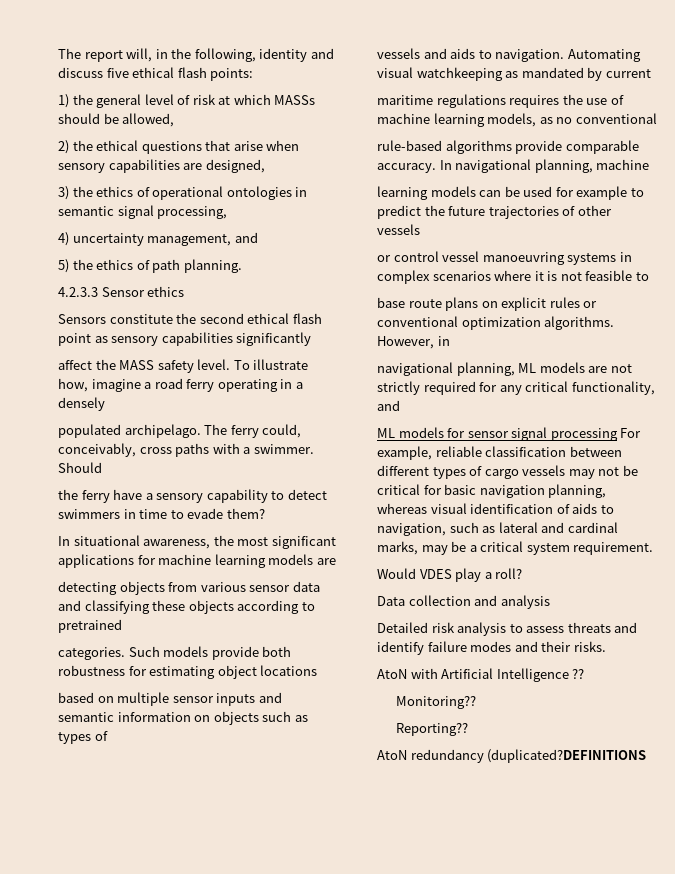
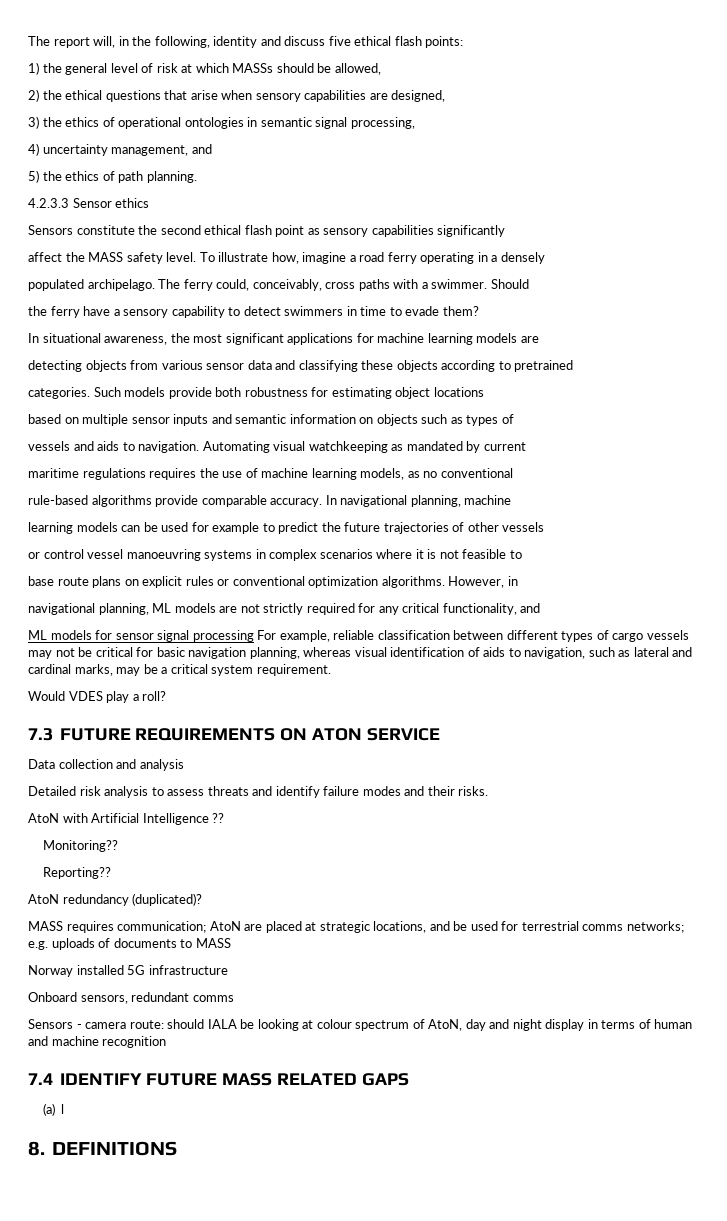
(523, 573) none -> [28,728,440,741] // 7.3 FUTURE REQUIREMENTS ON ATON SERVICE
[487,749,647,763] (duplicated?DEFINITIONS -> [132,893,203,906] [28,921,684,933] [28,938,231,950] [28,965,228,977] [28,992,234,1004] [28,1019,693,1031] [28,1036,167,1048] [28,1073,409,1086] [42,1103,65,1116] [28,1141,177,1156] (duplicated)? // MASS requires communication; AtoN are placed at strategic locations, and be used for terrestrial comms networks; e.g. uploads of documents to MASS // Norway installed 5G infrastructure // Onboard sensors, redundant comms // Sensors - camera route: should IALA be looking at colour spectrum of AtoN, day and night display in terms of human and machine recognition // 7.4 IDENTIFY FUTURE MASS RELATED GAPS // (a) l // 8. DEFINITIONS

